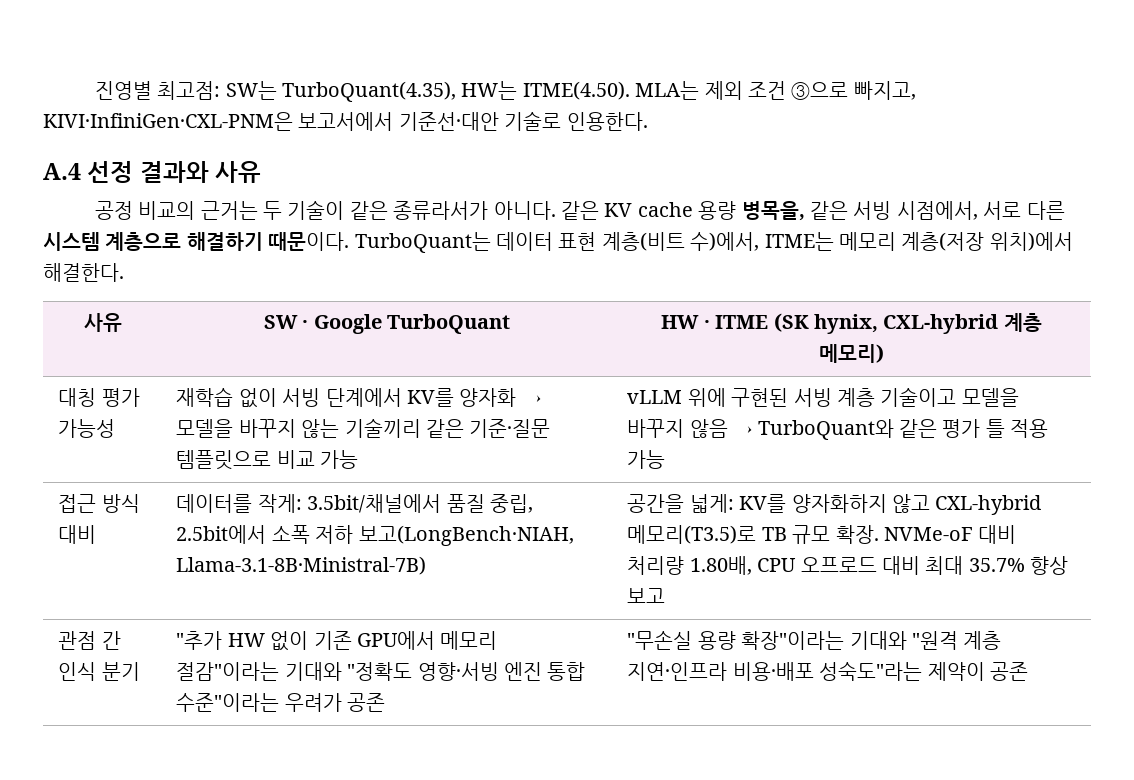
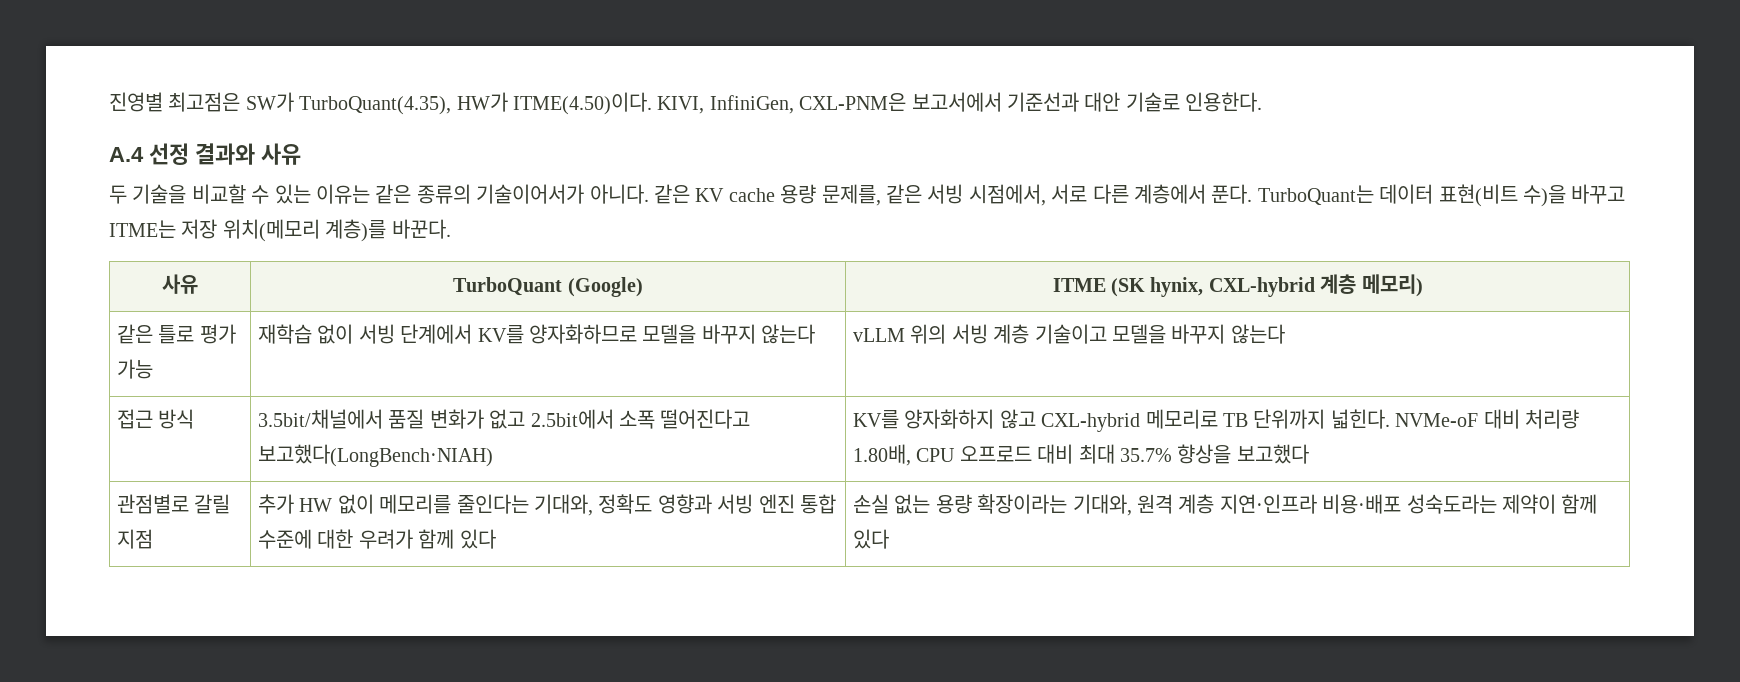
[157,81,916,102] [43,112,499,131] 최고점: SW는 TurboQuant(4.35), HW는 ITME(4.50). MLA는 제외 조건 ③으로 빠지고, KIVI·InfiniGen·CXL-PNM은 보고서에서 기준선·대안 -> [168,92,1121,115] 최고점은 SW가 TurboQuant(4.35), HW가 ITME(4.50)이다. KIVI, InfiniGen, CXL-PNM은 보고서에서 기준선과 대안
[94,200,489,220] 공정 비교의 근거는 두 기술이 같은 종류라서가 -> [109,184,585,204] 두 기술을 비교할 수 있는 이유는 같은 종류의 기술이어서가
[741,201,805,221] 병목을, -> [821,184,881,206] 문제를,
[43,232,1073,253] [43,263,124,282] [83,313,122,332] [263,314,382,334] 시스템 계층으로 해결하기 때문이다. TurboQuant는 데이터 표현 계층(비트 수)에서, ITME는 메모리 계층(저장 위치)에서 해결한다. // 사유 | SW · Google -> [1133,184,1626,207] [109,219,451,242] [162,274,198,294] 계층에서 푼다. TurboQuant는 데이터 표현(비트 수)을 바꾸고 ITME는 저장 위치(메모리 계층)를 바꾼다. // 사유 |
[661,315,710,329] | HW · -> [567,277,643,297] (Google) |
[58,388,140,407] [58,419,116,438] 대칭 평가 가능성 -> [117,324,236,344] [117,359,154,379] 같은 틀로 평가 가능
[459,388,541,407] [176,418,551,438] [176,450,359,470] 양자화 → 모델을 바꾸지 않는 기술끼리 같은 기준·질문 템플릿으로 비교 가능 -> [529,324,816,344] 양자화하므로 모델을 바꾸지 않는다
[687,388,789,407] 위에 구현된 -> [910,324,947,344] 위의
[689,419,1049,440] [627,450,666,469] [58,494,140,513] [58,525,97,544] [176,494,534,513] [176,525,574,546] [176,556,427,575] [627,494,1042,515] [627,525,879,544] 않음 → TurboQuant와 같은 평가 틀 적용 가능 // 접근 방식 대비 | 데이터를 작게: 3.5bit/채널에서 품질 중립, 2.5bit에서 소폭 저하 보고(LongBench·NIAH, Llama-3.1-8B·Ministral-7B) | 공간을 넓게: KV를 양자화하지 않고 CXL-hybrid 메모리(T3.5)로 TB 규모 확장. -> [1230,324,1285,344] [117,409,195,429] [258,409,751,429] [258,444,494,467] [853,409,1390,432] 않는다 // 접근 방식 | 3.5bit/채널에서 품질 변화가 없고 2.5bit에서 소폭 떨어진다고 보고했다(LongBench·NIAH) | KV를 양자화하지 않고 CXL-hybrid 메모리로 TB 단위까지 넓힌다.
[1030,556,1069,575] [627,588,666,603] [58,631,121,650] [58,662,140,681] [176,631,498,651] [176,662,586,681] [176,693,386,712] [627,630,1002,650] [627,661,1029,681] 향상 보고 // 관점 간 인식 분기 | "추가 HW 없이 기존 GPU에서 메모리 절감"이라는 기대와 "정확도 영향·서빙 엔진 통합 수준"이라는 우려가 공존 | "무손실 용량 확장"이라는 기대와 "원격 계층 지연·인프라 비용·배포 성숙도"라는 제약이 공존 -> [1177,444,1309,464] [117,494,231,514] [117,529,154,549] [258,494,837,516] [258,529,496,549] [853,494,1598,516] [853,529,890,549] 향상을 보고했다 // 관점별로 갈릴 지점 | 추가 HW 없이 메모리를 줄인다는 기대와, 정확도 영향과 서빙 엔진 통합 수준에 대한 우려가 함께 있다 | 손실 없는 용량 확장이라는 기대와, 원격 계층 지연·인프라 비용·배포 성숙도라는 제약이 함께 있다

